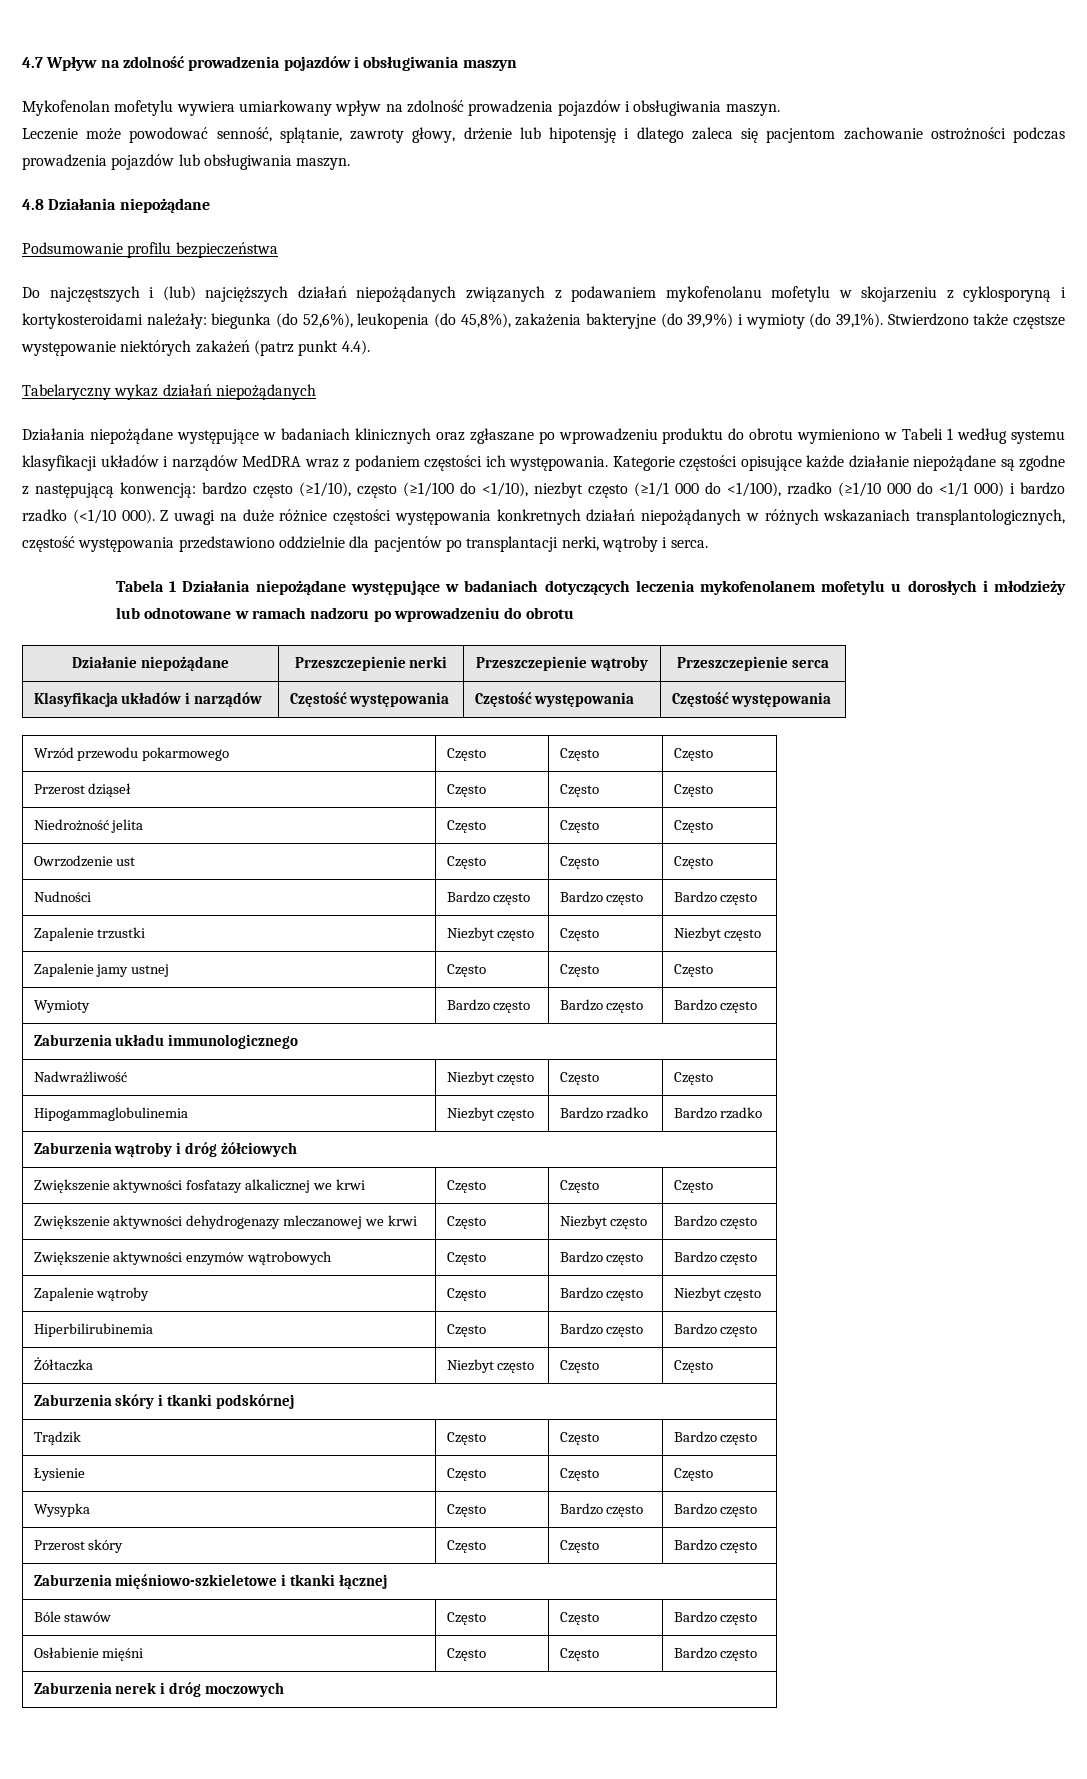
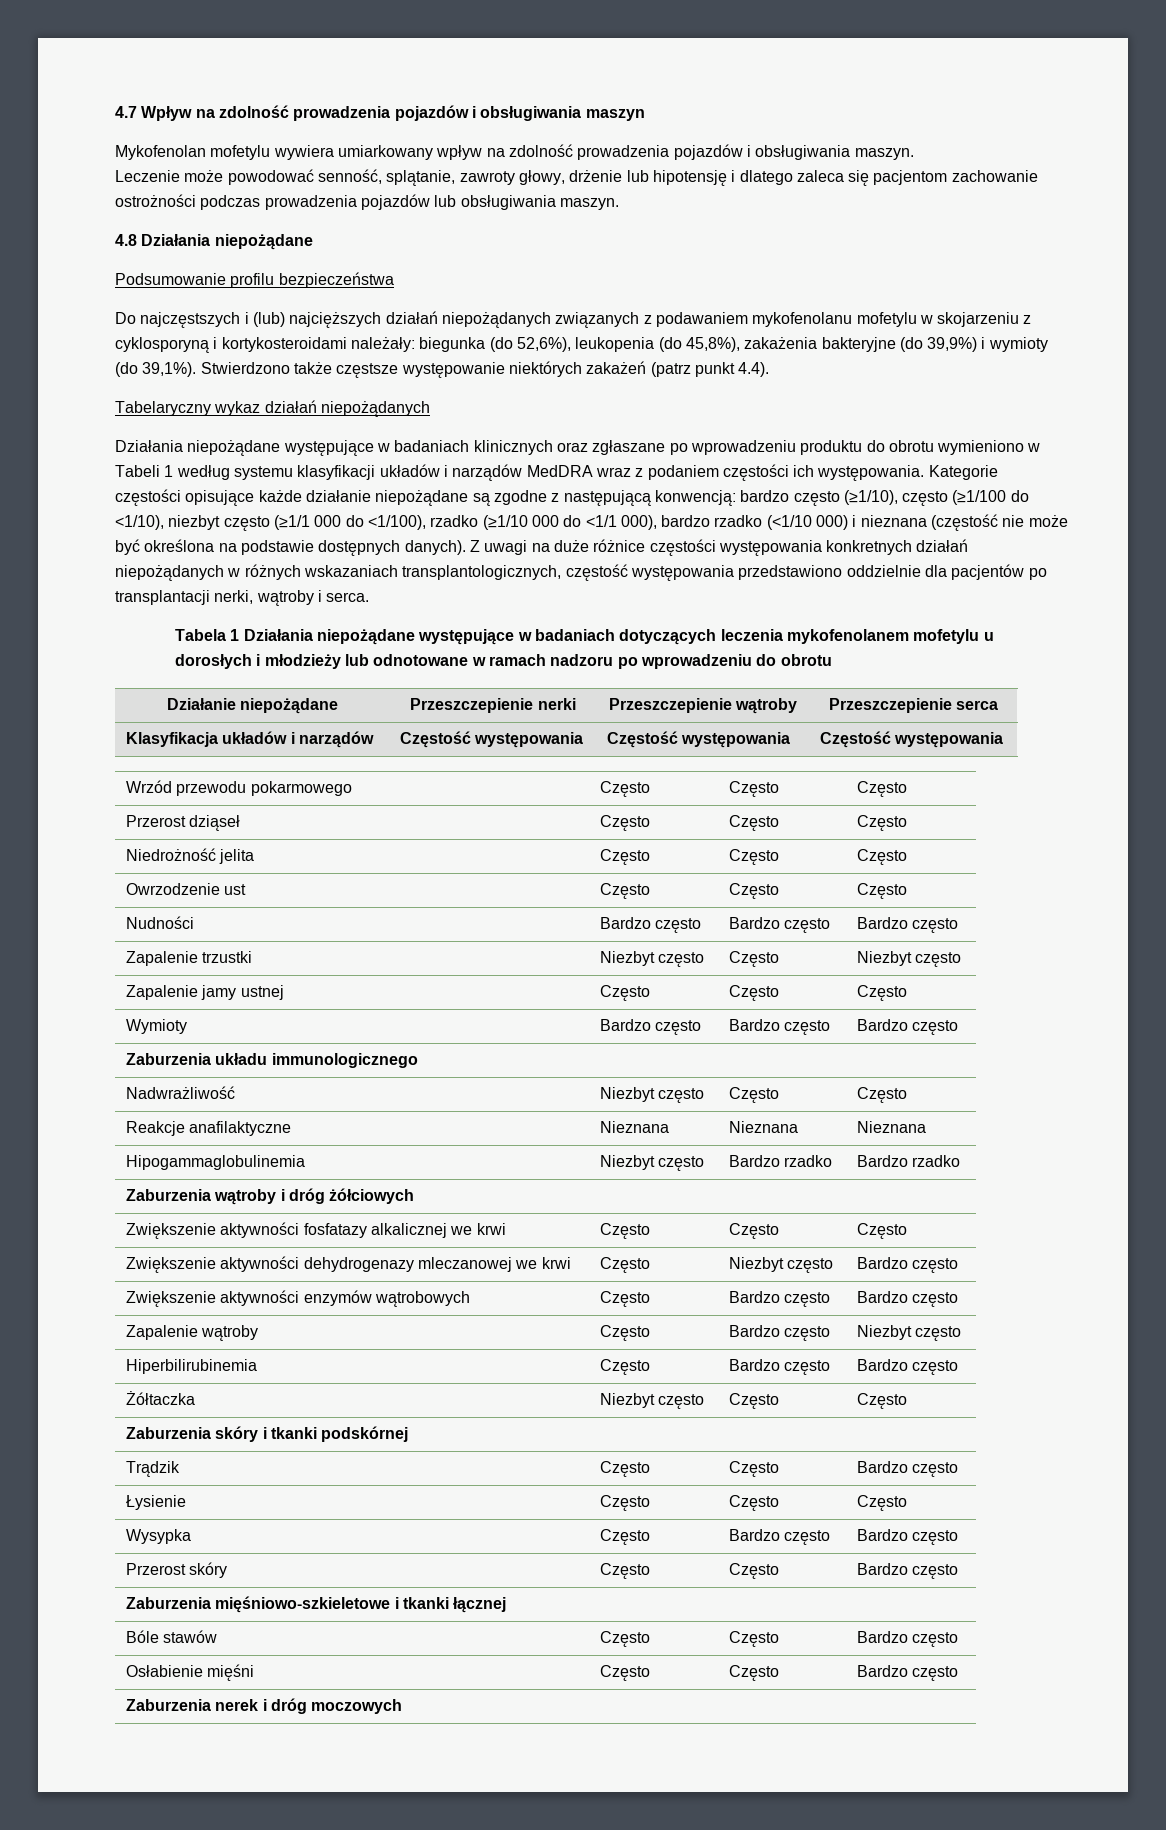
[974,482,1015,497] 000) i -> [620,515,657,530] 000),
[121,509,155,524] 000). -> [816,514,1068,531] [115,539,466,556] 000) i nieznana (częstość nie może być określona na podstawie dostępnych danych).
(713, 1078) none -> [126,1121,292,1136] [600,1121,670,1133] [729,1121,799,1133] [857,1121,927,1133] // Reakcje anafilaktyczne | Nieznana | Nieznana | Nieznana

